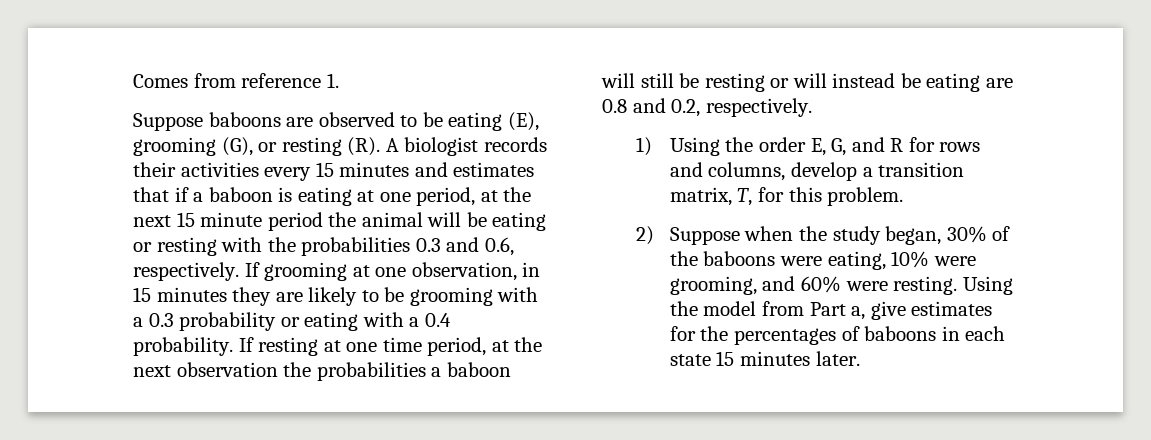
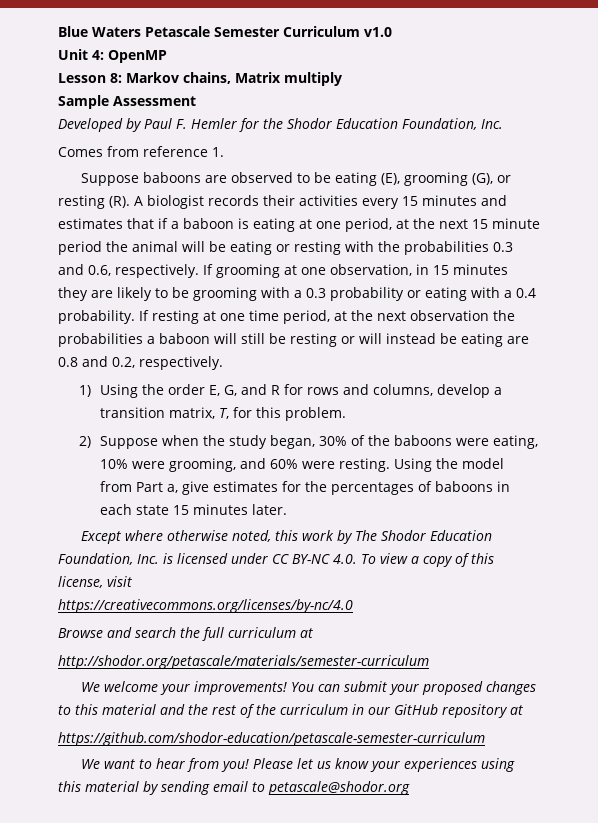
(133, 81) none -> [58,26,392,37] [58,49,167,63] [58,72,342,86] [58,95,196,109] [58,118,503,132] Blue Waters Petascale Semester Curriculum v1.0 // Unit 4: OpenMP // Lesson 8: Markov chains, Matrix multiply // Sample Assessment // Developed by Paul F. Hemler for the Shodor Education Foundation, Inc. //
(860, 358) none -> [80,530,492,544] [58,553,494,567] [58,576,132,588] [58,599,353,613] [58,627,313,641] [58,655,429,669] [80,681,536,695] [58,704,523,718] [58,732,485,746] [80,758,515,772] [58,781,410,795] // Except where otherwise noted, this work by The Shodor Education Foundation, Inc. is licensed under CC BY-NC 4.0. To view a copy of this license, visit // https://creativecommons.org/licenses/by-nc/4.0 // Browse and search the full curriculum at // http://shodor.org/petascale/materials/semester-curriculum // We welcome your improvements! You can submit your proposed changes to this material and the rest of the curriculum in our GitHub repository at // https://github.com/shodor-education/petascale-semester-curriculum // We want to hear from you! Please let us know your experiences using this material by sending email to petascale@shodor.org

